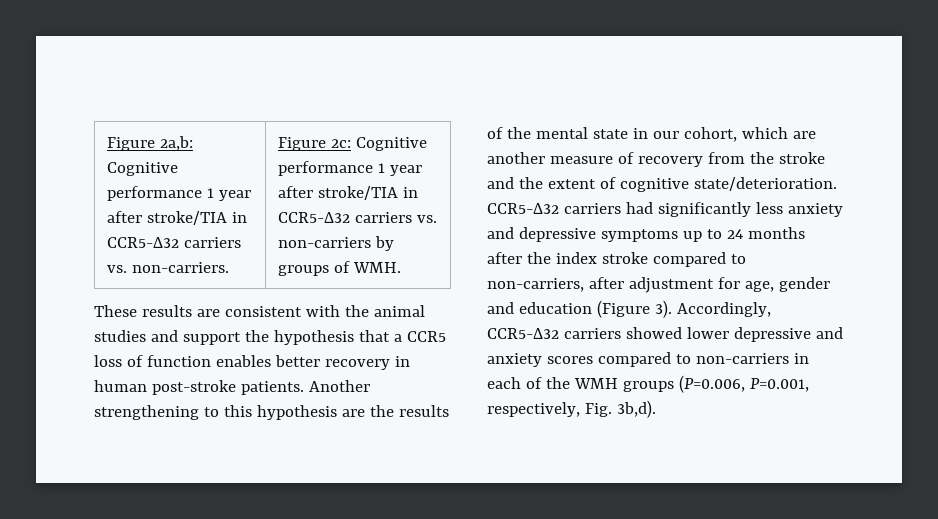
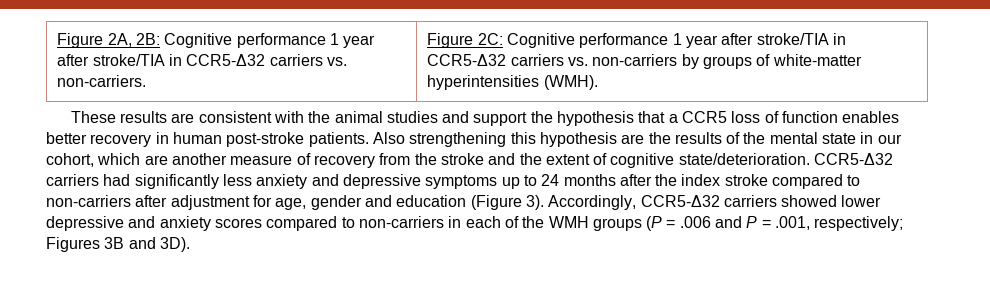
[106,136,193,151] Figure 2a,b: -> [57,33,160,48] Figure 2A, 2B:
[330,139,351,148] 2c: -> [477,33,503,45] 2C:
[352,262,401,273] WMH. -> [772,54,862,66] [427,75,598,90] white-matter hyperintensities (WMH).
[308,380,370,392] [94,405,219,420] Another strengthening to -> [372,132,507,147] Also strengthening
[487,278,584,292] non-carriers, -> [46,195,131,207] non-carriers
[678,375,809,393] [487,400,656,418] (P=0.006, P=0.001, respectively, Fig. 3b,d). -> [646,216,904,231] [46,237,190,252] (P = .006 and P = .001, respectively; Figures 3B and 3D).

